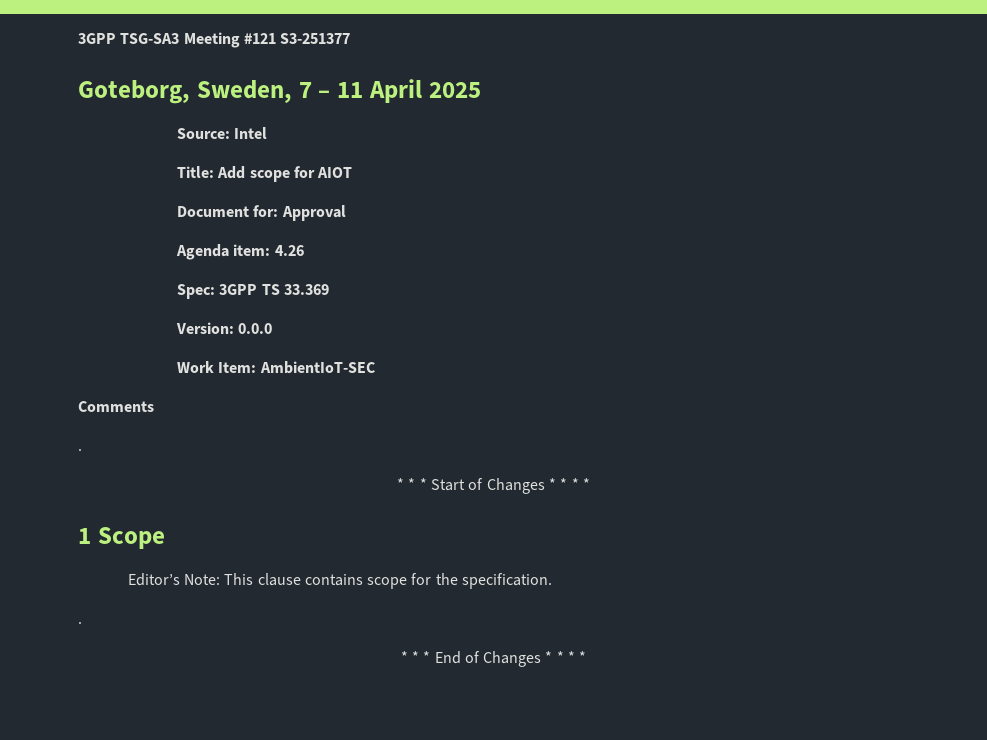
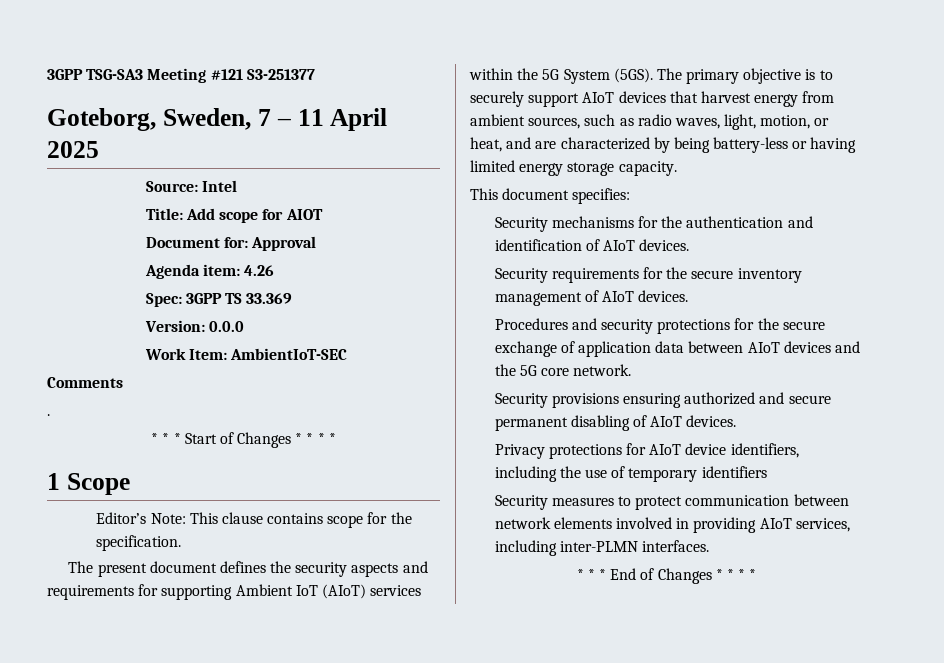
[78,621,82,624] . -> [68,561,428,577] [47,584,422,600] [469,68,833,84] [470,91,835,107] [470,114,830,130] [470,137,857,153] [470,160,677,176] [470,188,631,204] [494,216,813,232] [494,239,690,251] [494,267,802,283] [494,290,689,306] [494,318,825,334] [494,341,860,357] [494,364,632,376] [494,392,831,408] [494,415,737,431] [494,443,799,459] [494,466,767,482] [494,494,849,510] [494,517,850,533] [494,540,710,556] The present document defines the security aspects and requirements for supporting Ambient IoT (AIoT) services within the 5G System (5GS). The primary objective is to securely support AIoT devices that harvest energy from ambient sources, such as radio waves, light, motion, or heat, and are characterized by being battery-less or having limited energy storage capacity. // This document specifies: // Security mechanisms for the authentication and identification of AIoT devices. // Security requirements for the secure inventory management of AIoT devices. // Procedures and security protections for the secure exchange of application data between AIoT devices and the 5G core network. // Security provisions ensuring authorized and secure permanent disabling of AIoT devices. // Privacy protections for AIoT device identifiers, including the use of temporary identifiers // Security measures to protect communication between network elements involved in providing AIoT services, including inter-PLMN interfaces.

